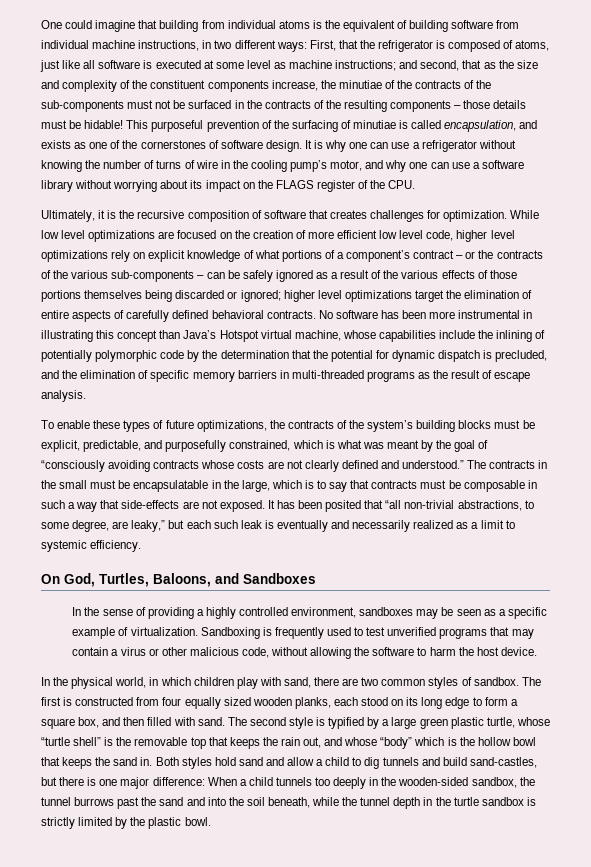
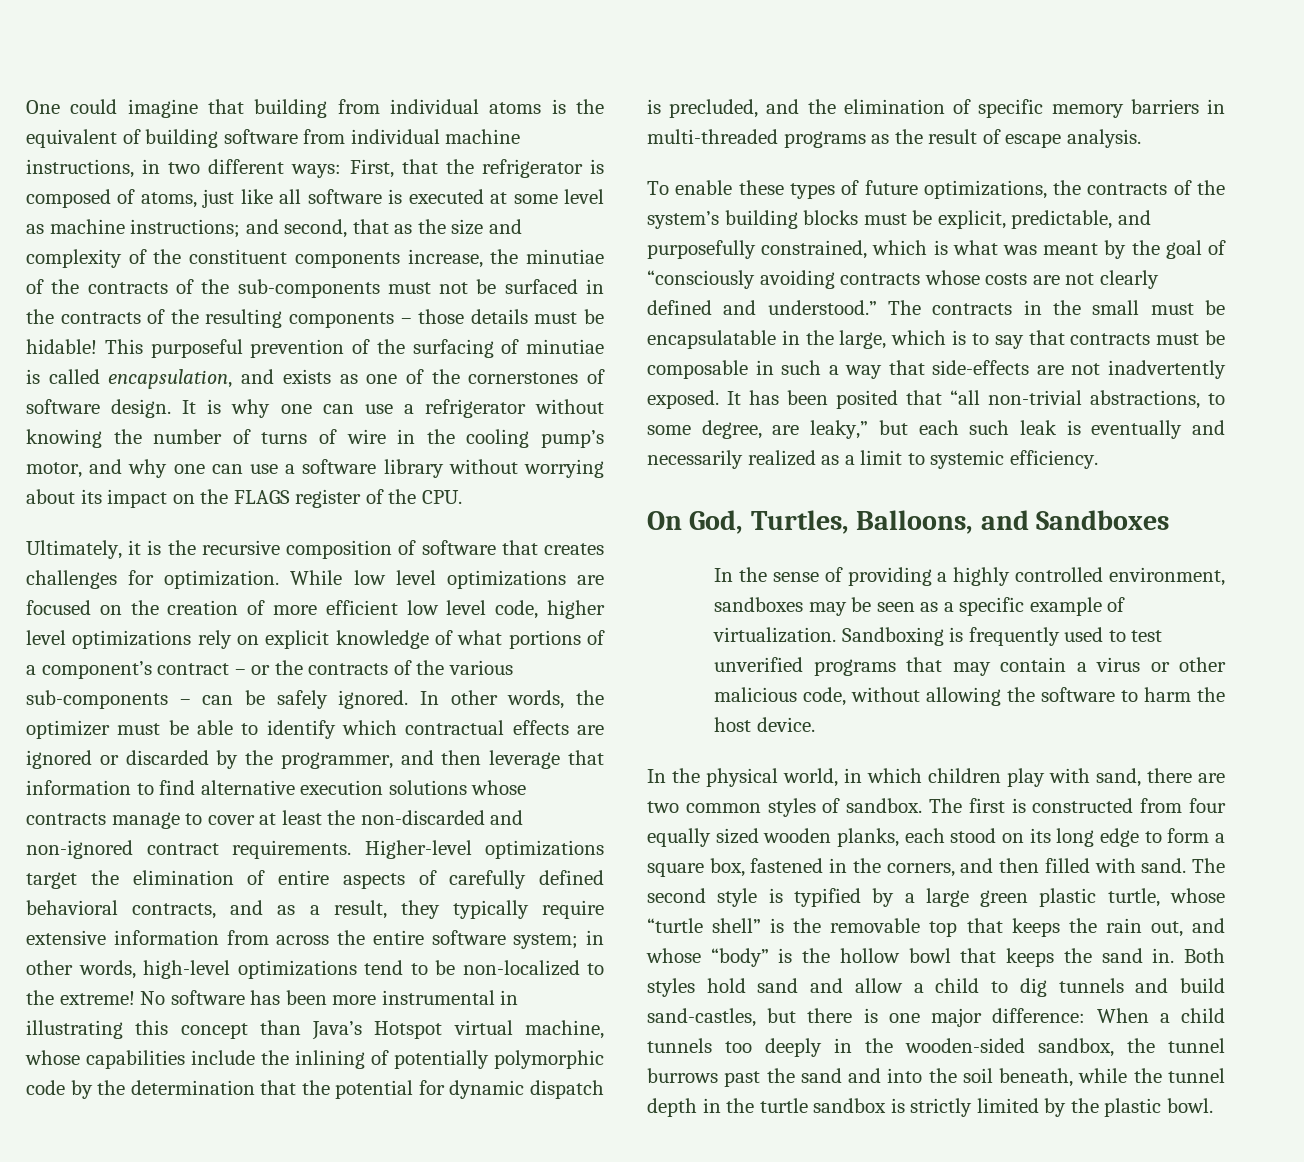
[275,270,517,282] [41,290,342,302] ignored as a result of the various effects of those portions themselves being discarded or ignored; higher level -> [338,690,605,709] [26,720,605,739] [26,750,604,769] [26,780,527,795] [26,810,524,829] [26,840,472,859] ignored. In other words, the optimizer must be able to identify which contractual effects are ignored or discarded by the programmer, and then leverage that information to find alternative execution solutions whose contracts manage to cover at least the non-discarded and non-ignored contract requirements. Higher-level
[266,310,316,319] contracts. -> [132,900,604,919] [26,930,604,949] [26,960,604,979] [26,990,135,1005] contracts, and as a result, they typically require extensive information from across the entire software system; in other words, high-level optimizations tend to be non-localized to the extreme!
(218, 504) none -> [1108,360,1226,379] inadvertently
[153,573,211,587] Baloons, -> [856,510,974,534] Balloons,
(100, 722) none -> [750,858,955,877] fastened in the corners,
[414,737,445,746] which -> (769, 957) none

